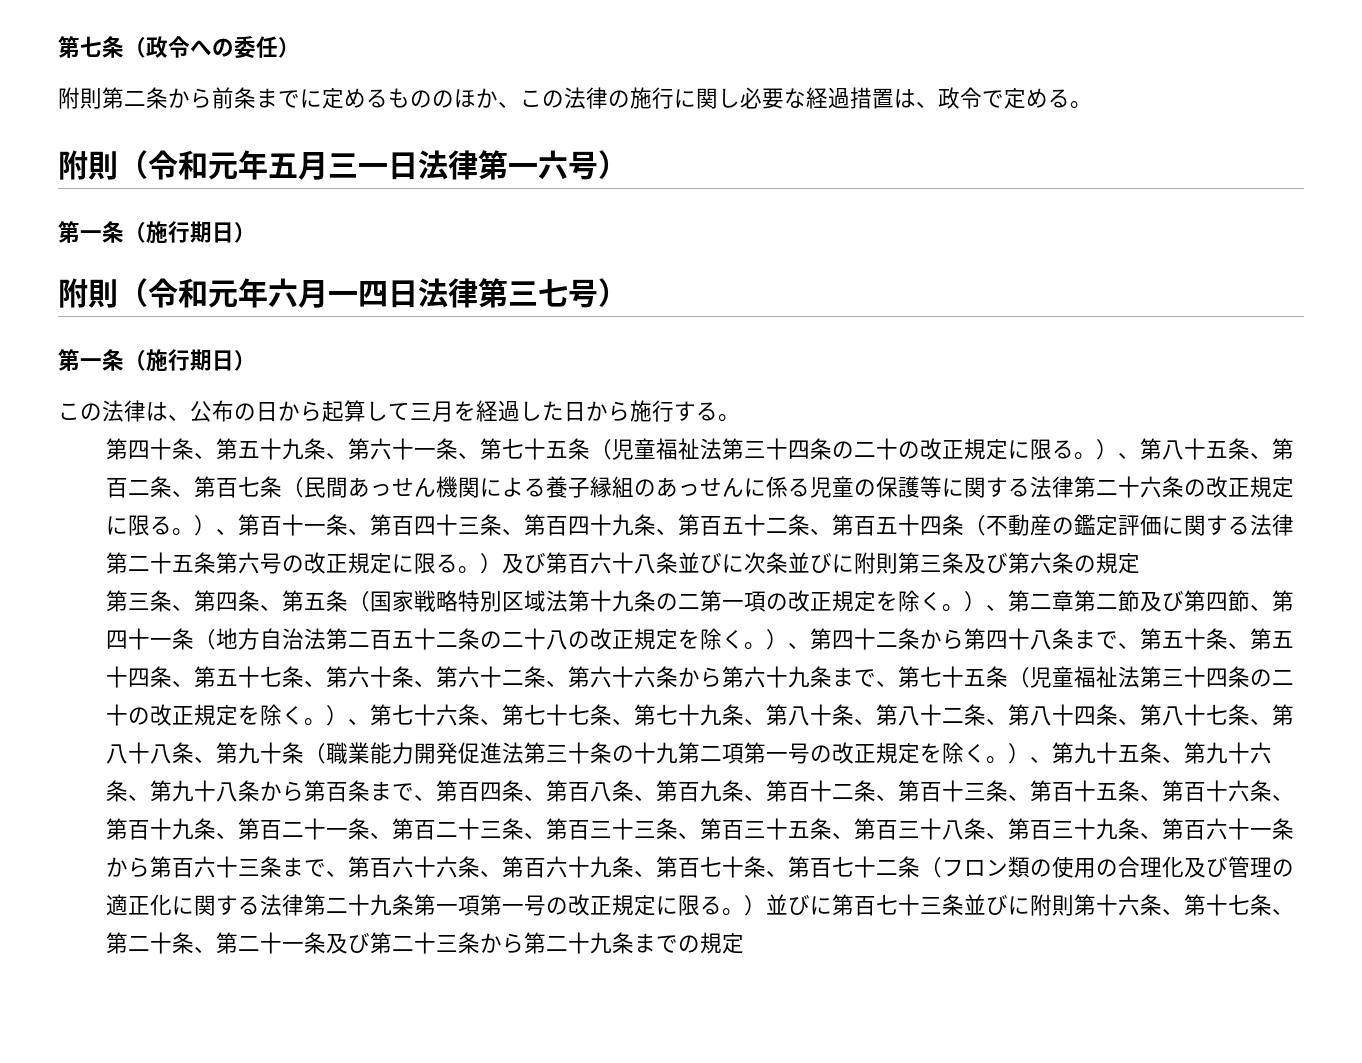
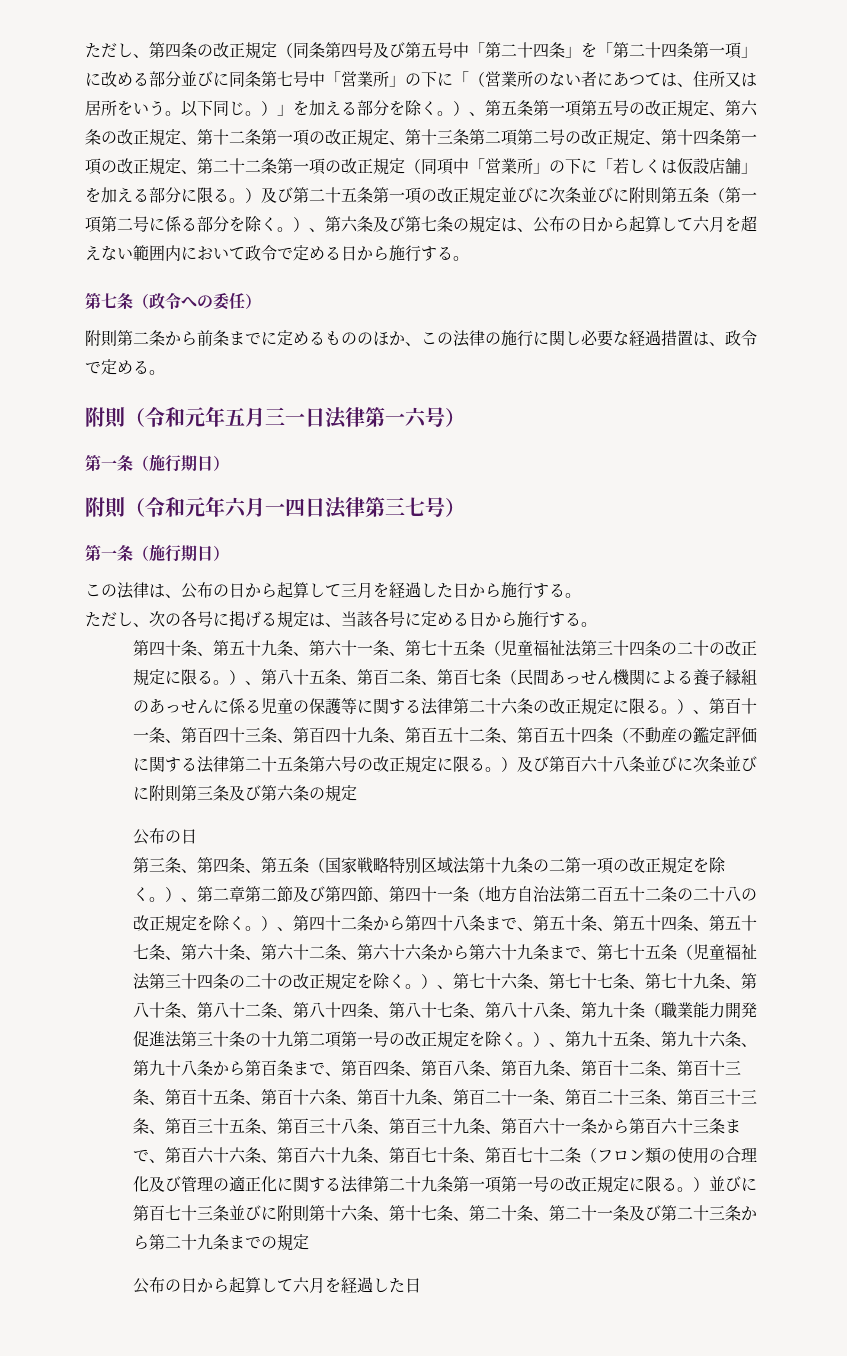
(58, 47) none -> [85,42,757,59] [85,71,757,87] [85,100,758,117] [85,129,757,146] [85,158,757,175] [85,187,757,204] [85,215,757,233] [85,245,469,262] ただし、第四条の改正規定（同条第四号及び第五号中「第二十四条」を「第二十四条第一項」に改める部分並びに同条第七号中「営業所」の下に「（営業所のない者にあつては、住所又は居所をいう。以下同じ。）」を加える部分を除く。）、第五条第一項第五号の改正規定、第六条の改正規定、第十二条第一項の改正規定、第十三条第二項第二号の改正規定、第十四条第一項の改正規定、第二十二条第一項の改正規定（同項中「営業所」の下に「若しくは仮設店舗」を加える部分に限る。）及び第二十五条第一項の改正規定並びに次条並びに附則第五条（第一項第二号に係る部分を除く。）、第六条及び第七条の規定は、公布の日から起算して六月を超えない範囲内において政令で定める日から施行する。 //
(740, 418) none -> [85,610,597,628] // ただし、次の各号に掲げる規定は、当該各号に定める日から施行する。
(1140, 563) none -> [133,828,198,845] // 公布の日
(744, 943) none -> [133,1277,422,1294] // 公布の日から起算して六月を経過した日

